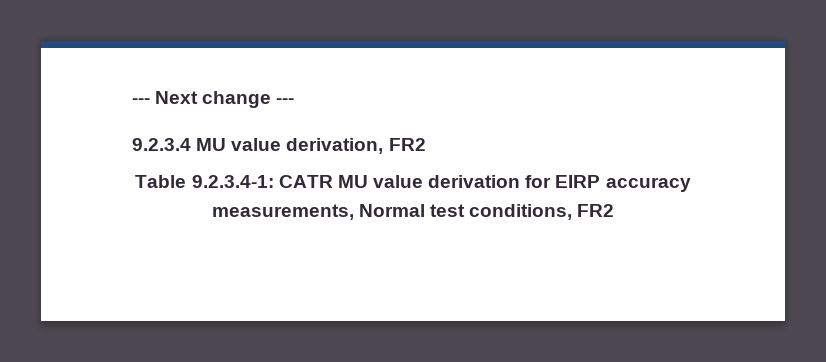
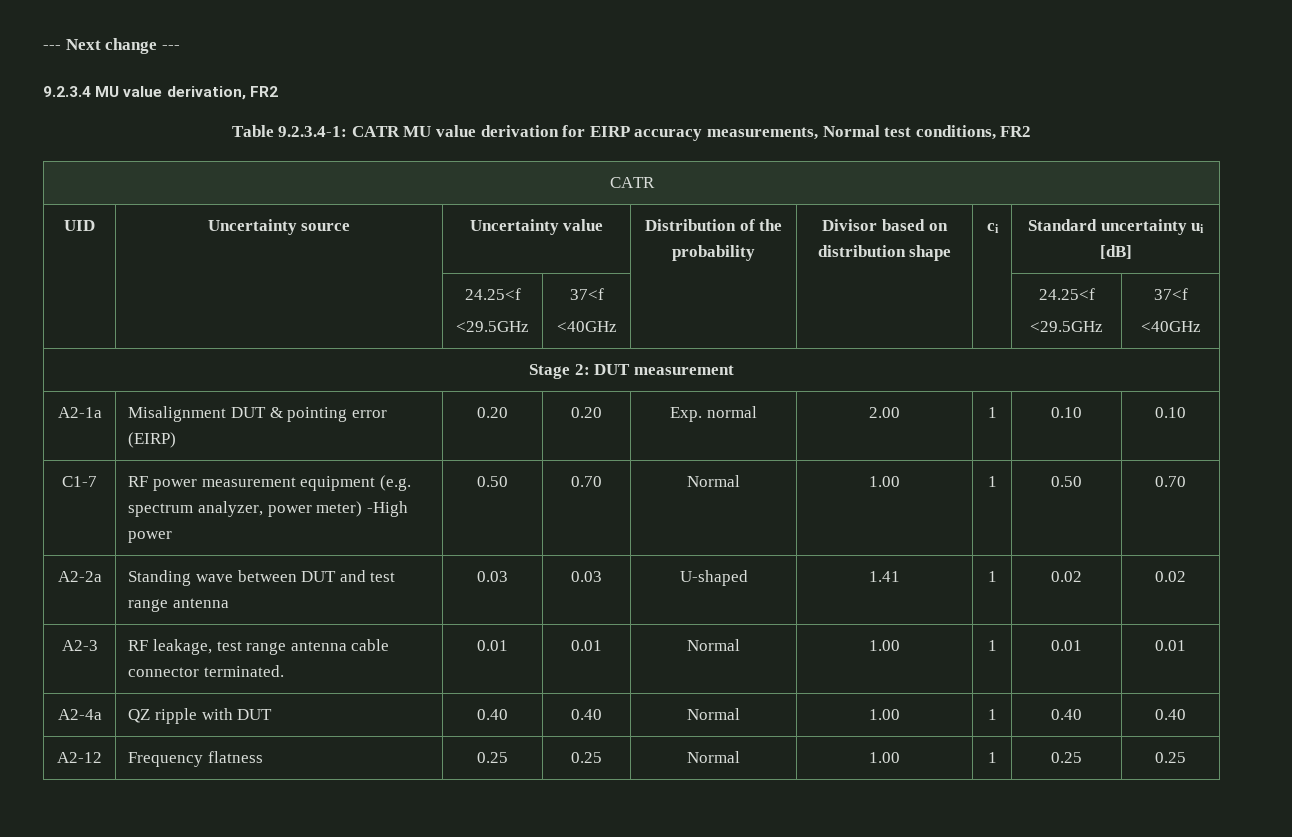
(615, 210) none -> [609,177,655,188] [64,220,95,231] [207,219,351,235] [469,219,604,235] [644,219,783,231] [672,245,755,261] [822,219,948,231] [817,245,952,261] [986,223,999,233] [1027,219,1205,235] [1099,245,1132,259] [464,288,521,300] [456,321,529,332] [569,288,604,300] [556,321,617,332] [1038,288,1095,300] [1030,321,1103,332] [1153,288,1188,300] [1140,321,1201,332] [529,364,734,379] [57,407,102,418] [128,406,387,422] [128,432,177,448] [477,407,509,418] [571,407,602,418] [670,406,757,422] [869,407,900,418] [987,407,997,418] [1051,407,1082,418] [1155,407,1186,418] [62,476,97,487] [128,475,411,491] [128,501,408,517] [128,531,173,543] [477,476,509,487] [571,476,602,487] [687,475,740,487] [869,476,900,487] [987,476,997,487] [1051,476,1082,487] [1155,476,1186,487] [57,571,102,582] [128,570,396,586] [128,598,229,612] [477,571,509,582] [571,571,602,582] [679,570,748,586] [869,571,900,582] [987,571,997,582] [1051,571,1082,582] [1155,571,1186,582] [61,640,98,651] [128,639,390,655] [128,665,284,677] [477,640,509,651] [571,640,602,651] [687,639,740,651] [869,640,900,651] [987,640,997,651] [1051,640,1082,651] [1155,640,1186,651] [57,709,102,720] [128,708,273,724] [477,709,509,720] [571,709,602,720] [687,708,740,720] [869,709,900,720] [987,709,997,720] [1051,709,1082,720] [1155,709,1186,720] [57,752,102,763] [128,751,263,767] [477,752,509,763] [571,752,602,763] [687,751,740,763] [869,752,900,763] [987,752,997,763] [1051,752,1082,763] [1155,752,1186,763] // CATR // UID | Uncertainty source | Uncertainty value | Distribution of the probability | Divisor based on distribution shape | ci | Standard uncertainty ui [dB] // | | 24.25<f // <29.5GHz | 37<f // <40GHz | | | | 24.25<f // <29.5GHz | 37<f // <40GHz // Stage 2: DUT measurement // A2-1a | Misalignment DUT & pointing error (EIRP) | 0.20 | 0.20 | Exp. normal | 2.00 | 1 | 0.10 | 0.10 // C1-7 | RF power measurement equipment (e.g. spectrum analyzer, power meter) -High power | 0.50 | 0.70 | Normal | 1.00 | 1 | 0.50 | 0.70 // A2-2a | Standing wave between DUT and test range antenna | 0.03 | 0.03 | U-shaped | 1.41 | 1 | 0.02 | 0.02 // A2-3 | RF leakage, test range antenna cable connector terminated. | 0.01 | 0.01 | Normal | 1.00 | 1 | 0.01 | 0.01 // A2-4a | QZ ripple with DUT | 0.40 | 0.40 | Normal | 1.00 | 1 | 0.40 | 0.40 // A2-12 | Frequency flatness | 0.25 | 0.25 | Normal | 1.00 | 1 | 0.25 | 0.25

